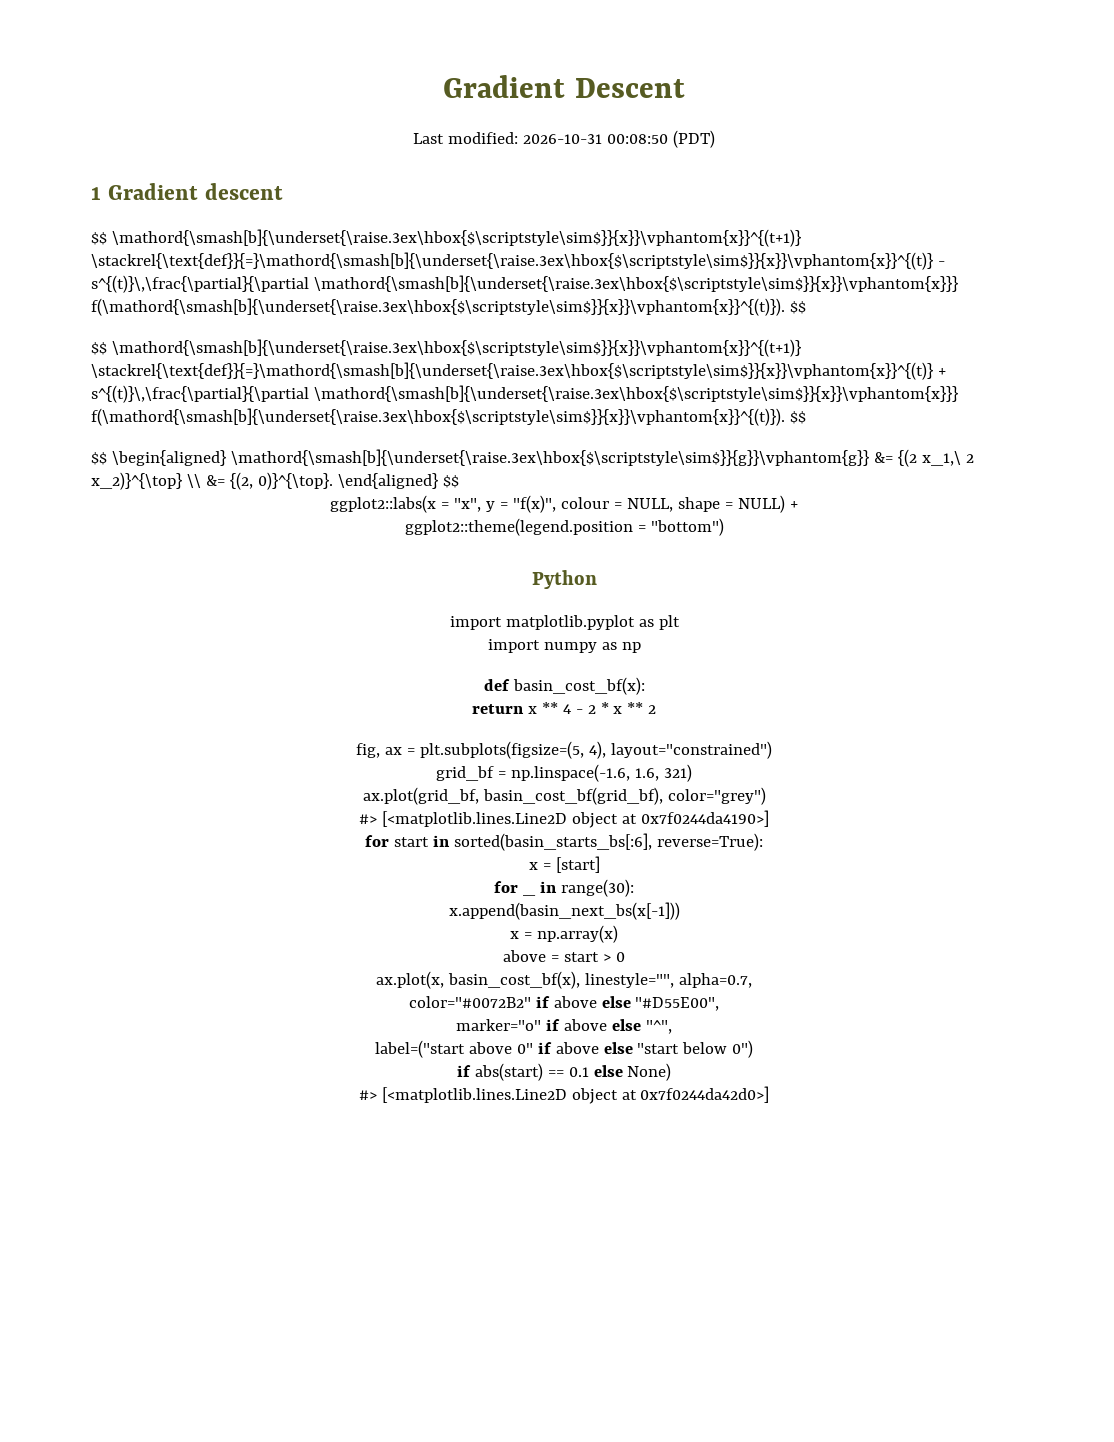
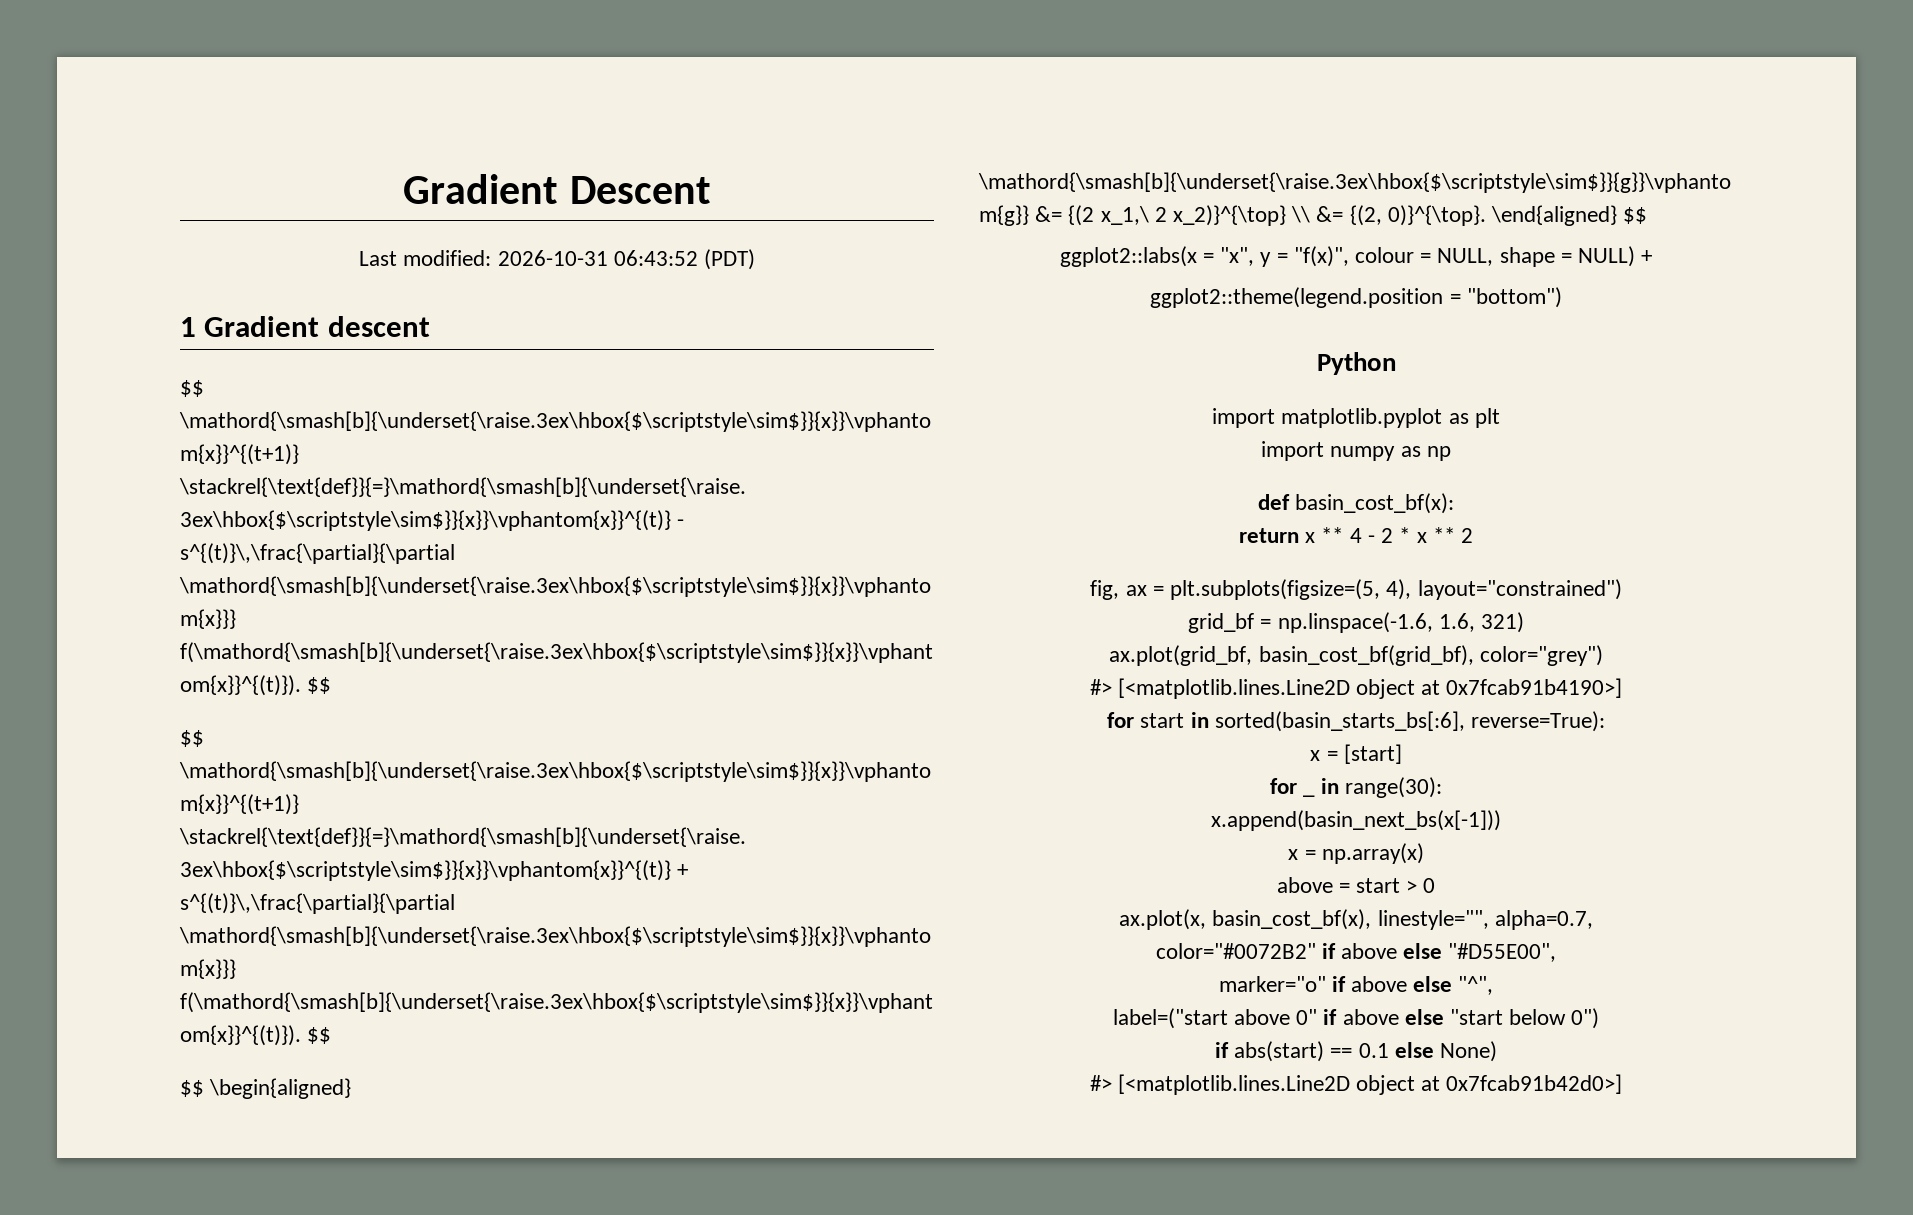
[606,134,668,144] 00:08:50 -> [613,250,698,266] 06:43:52
[640,810,769,827] 0x7f0244da4190>] -> [1446,678,1623,698] 0x7fcab91b4190>]
[640,1086,770,1103] 0x7f0244da42d0>] -> [1446,1074,1623,1094] 0x7fcab91b42d0>]

